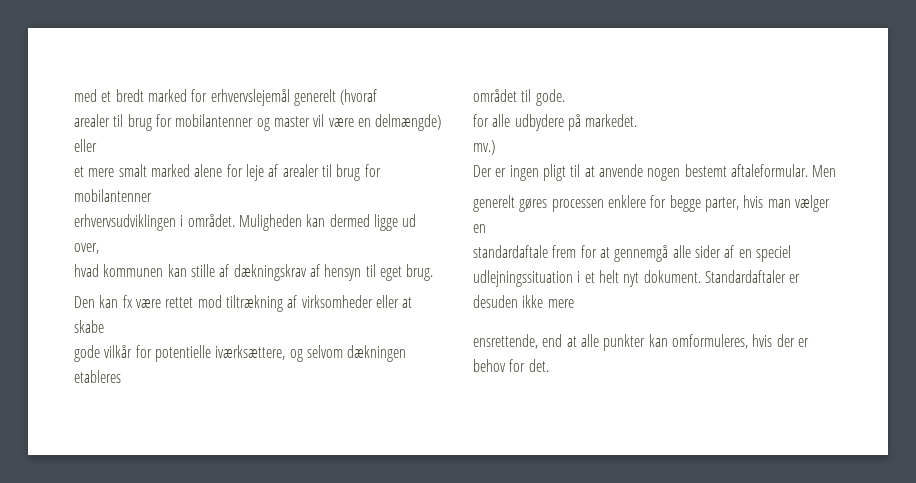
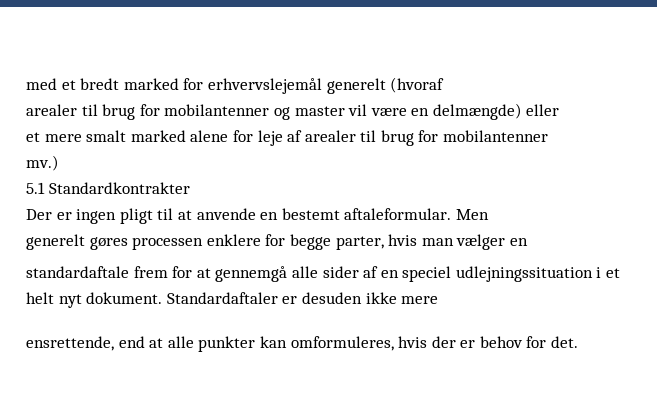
[74,214,417,231] [74,243,99,254] [74,264,434,281] [74,295,413,312] [74,320,104,333] [74,345,407,362] [74,370,121,383] [473,89,565,106] [473,114,638,131] [473,140,495,155] erhvervsudviklingen i området. Muligheden kan dermed ligge ud over, // hvad kommunen kan stille af dækningskrav af hensyn til eget brug. // Den kan fx være rettet mod tiltrækning af virksomheder eller at skabe // gode vilkår for potentielle iværksættere, og selvom dækningen etableres // området til gode. // for alle udbydere på markedet. // mv.) -> [26,155,59,171] [26,182,190,194] mv.) // 5.1 Standardkontrakter
[647,168,681,181] nogen -> [260,212,279,220] en

